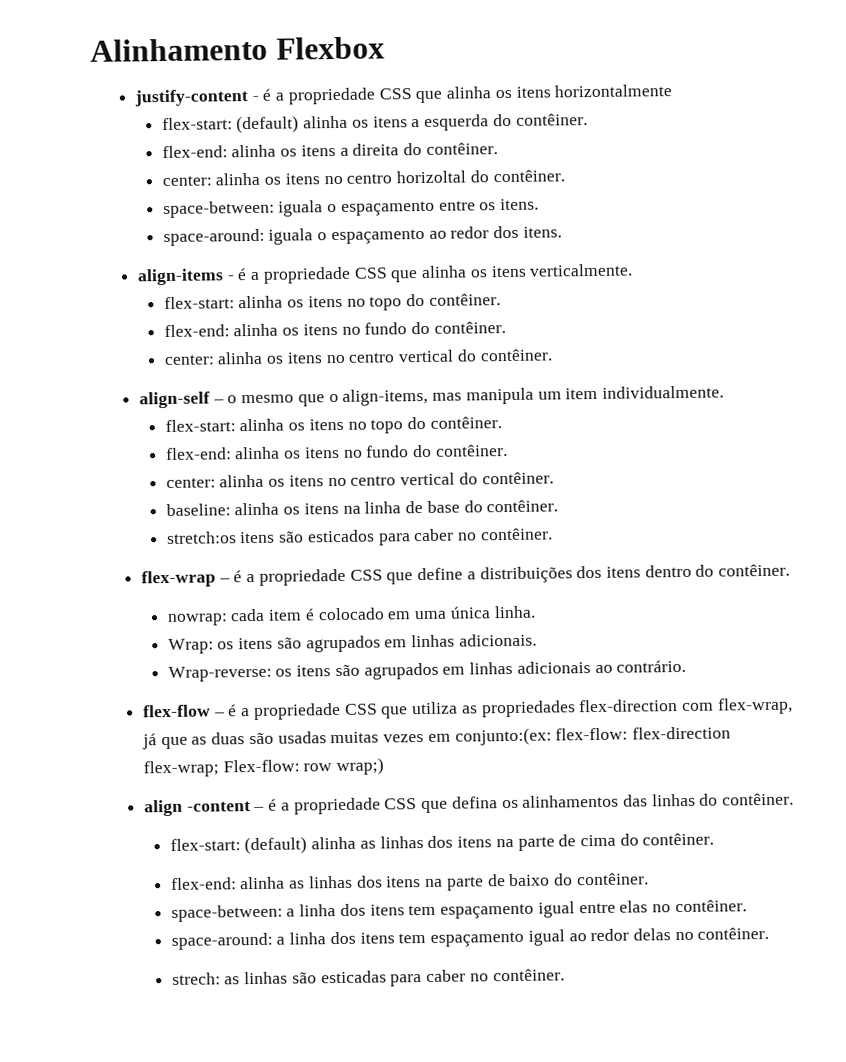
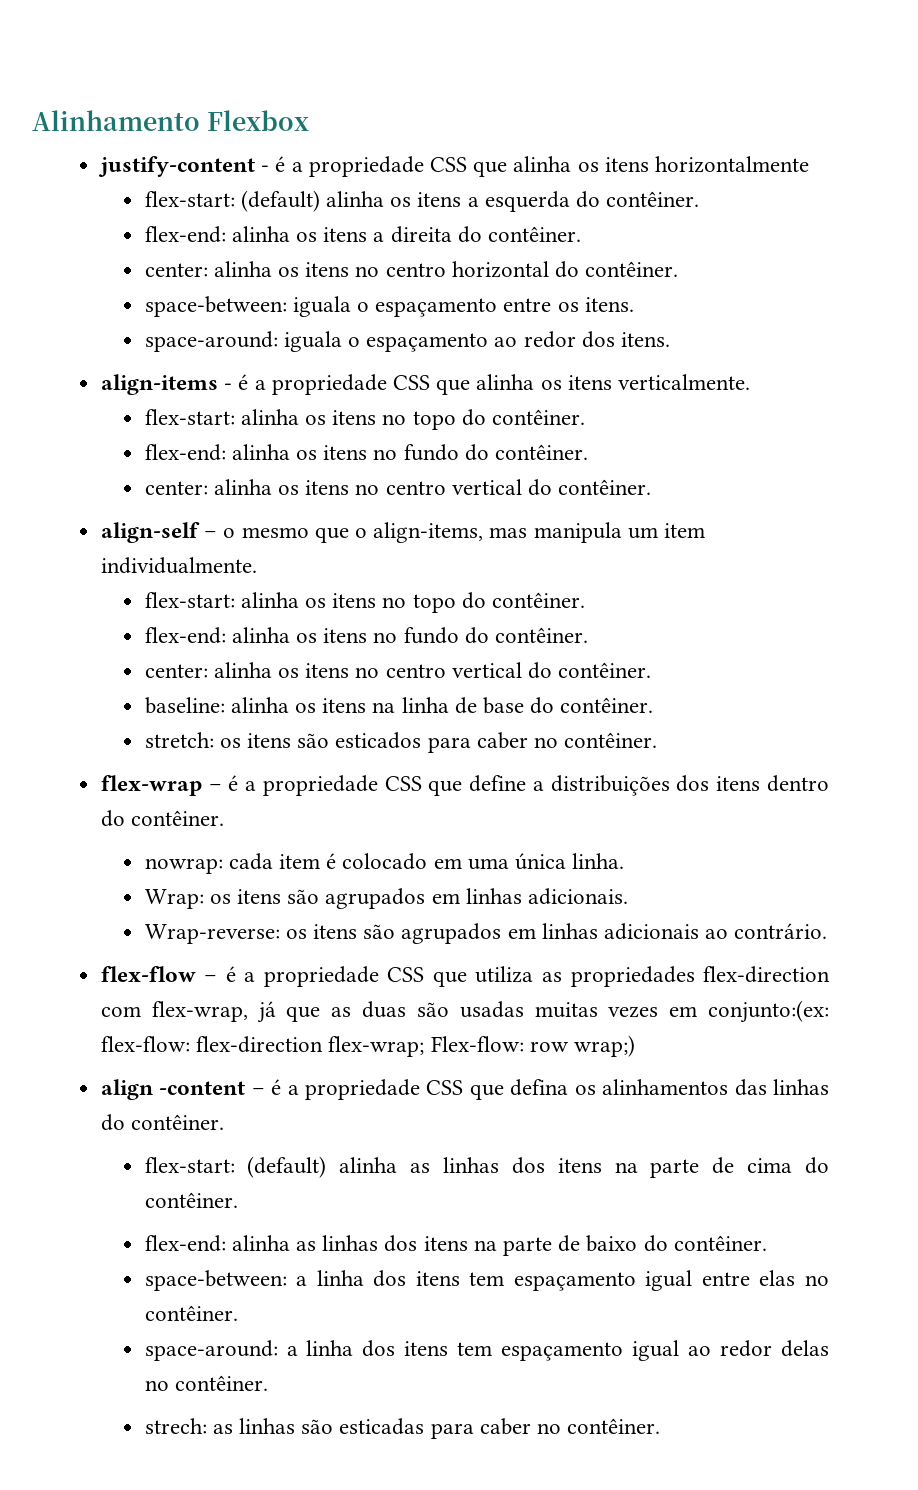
[396,170,467,184] horizoltal -> [451,261,549,278] horizontal
[165,531,237,545] stretch:os -> [144,732,241,748] stretch: os

